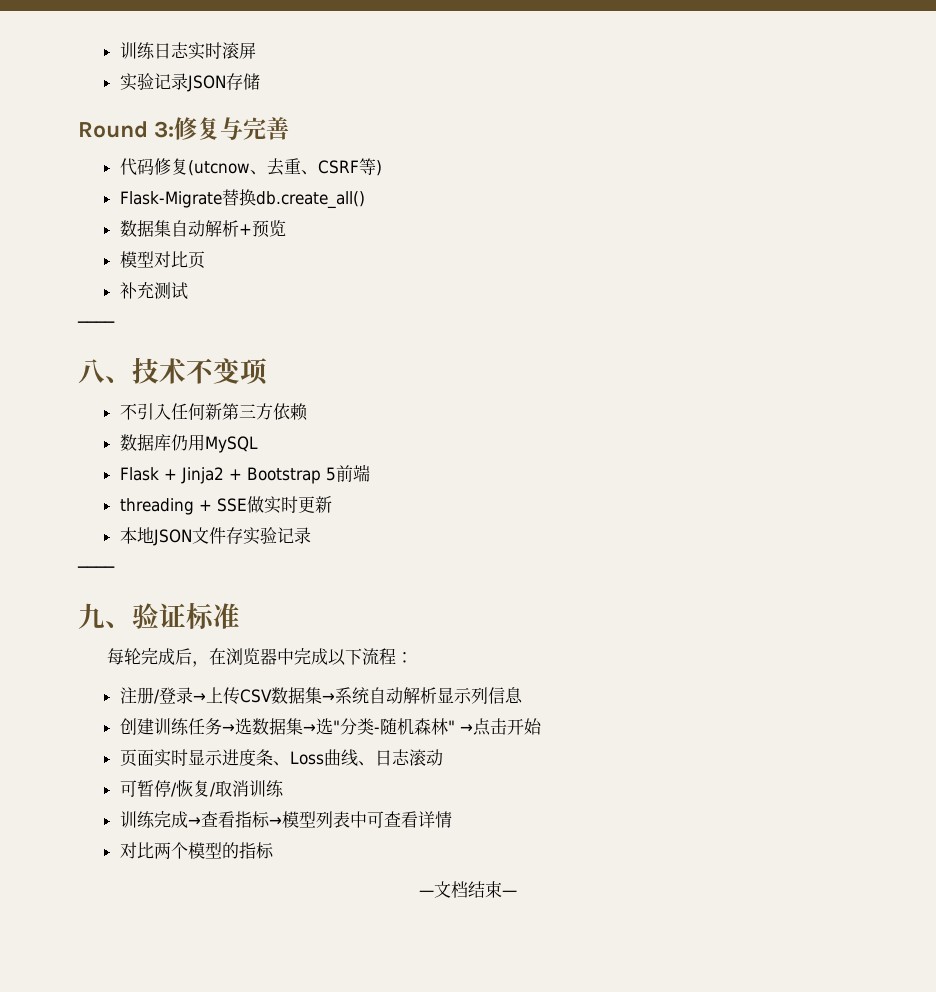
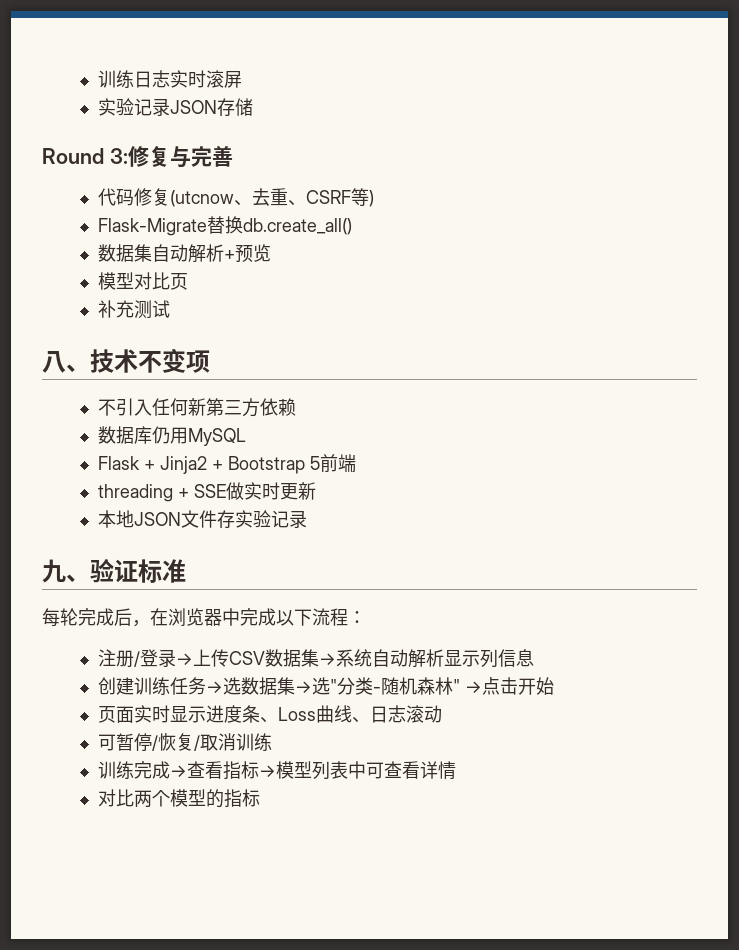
[77,321,115,328] // ──── -> (170, 309) none
[77,566,115,573] // ──── -> (307, 519) none
[419,881,517,898] // —文档结束— -> (260, 798) none

